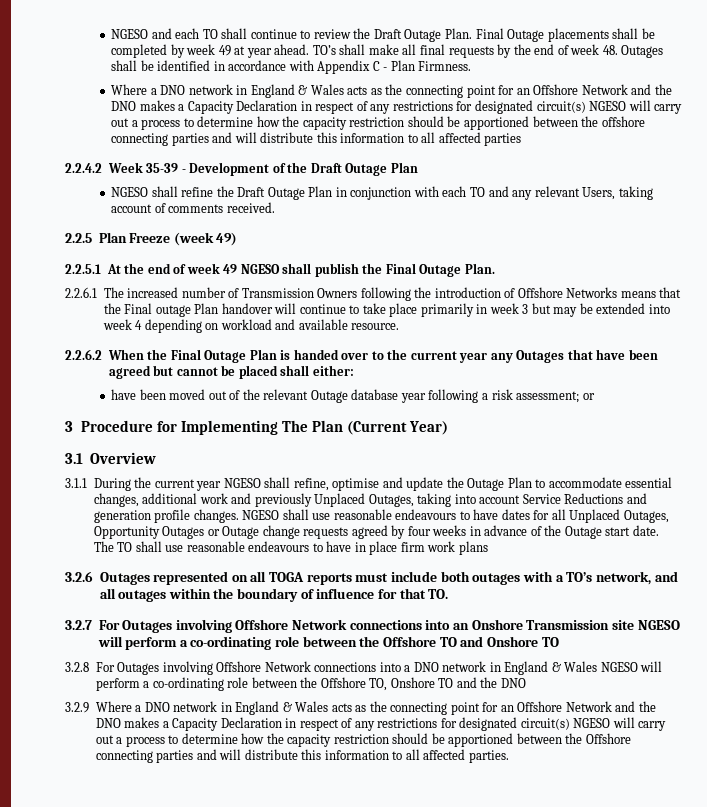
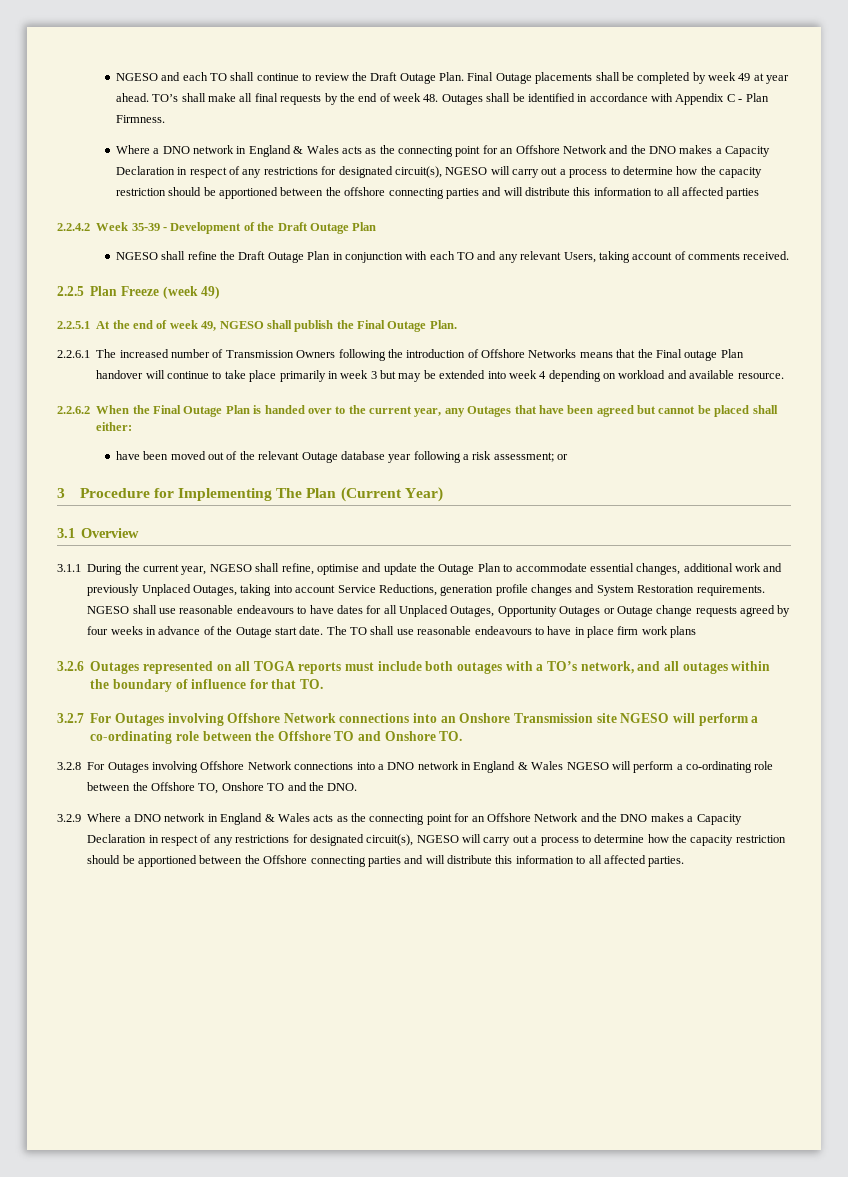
[536,101,586,113] circuit(s) -> [394,166,442,178] circuit(s),
[223,264,238,274] 49 -> [201,321,217,331] 49,
[459,353,488,363] year -> [414,408,442,417] year,
[196,481,222,491] year -> [181,566,207,575] year,
[564,493,647,504] [93,509,239,523] Reductions and generation profile changes. -> [378,584,765,596] Reductions, generation profile changes and System Restoration requirements.
[541,637,559,647] TO -> [439,731,463,741] TO.
[500,678,526,688] DNO -> [327,783,358,791] DNO.
[520,718,570,730] circuit(s) -> [366,834,414,846] circuit(s),

